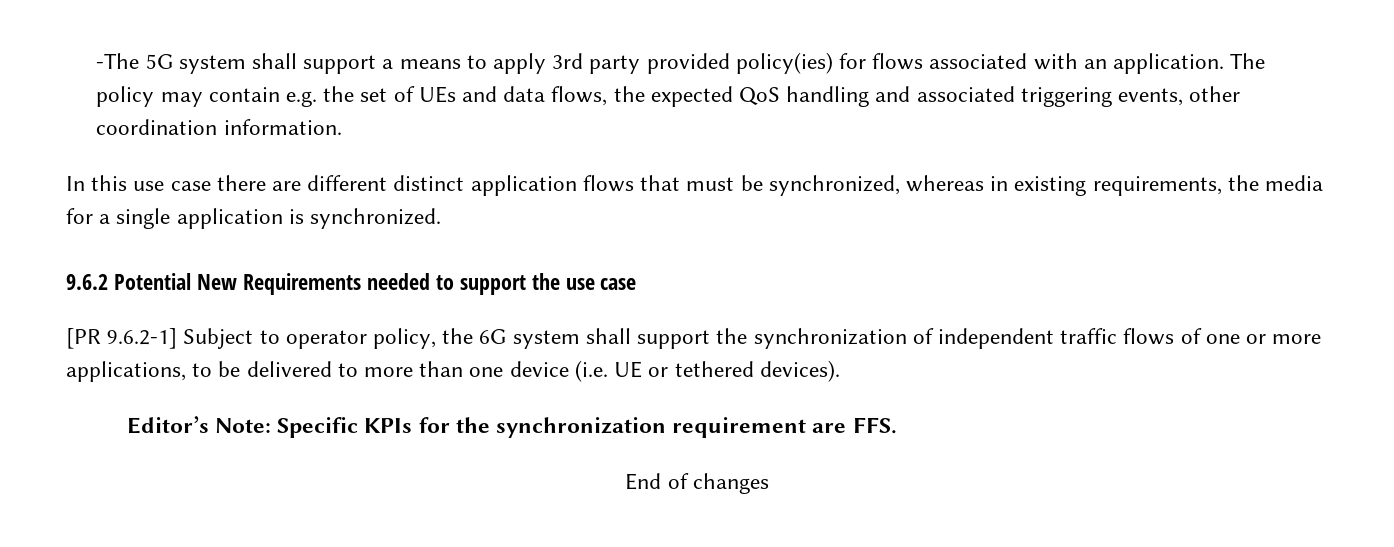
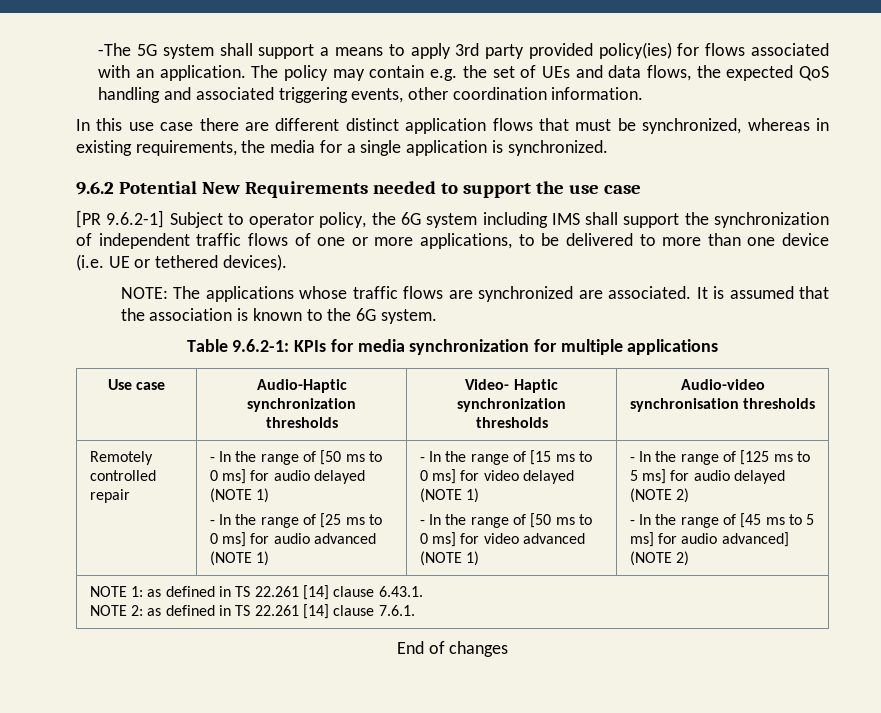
(580, 339) none -> [482,212,580,228] including IMS
[126,416,897,438] Editor’s Note: Specific KPIs for the synchronization requirement are FFS. -> [120,286,830,302] [120,308,437,324] [186,339,719,355] [107,379,166,390] [256,379,347,393] [247,398,356,412] [265,417,338,428] [465,379,558,393] [457,398,566,412] [475,417,548,428] [680,379,765,390] [629,398,816,412] [89,451,153,465] [89,470,156,481] [89,489,130,503] [209,450,382,465] [209,469,365,484] [209,488,269,503] [209,513,382,528] [209,532,376,547] [209,551,269,566] [419,450,592,465] [419,469,574,484] [419,488,479,503] [419,513,592,528] [419,532,585,547] [419,551,479,566] [629,450,810,465] [629,469,785,484] [629,488,689,503] [629,513,815,528] [629,532,789,547] [629,551,689,566] [89,585,423,600] [89,604,415,619] NOTE: The applications whose traffic flows are synchronized are associated. It is assumed that the association is known to the 6G system. // Table 9.6.2-1: KPIs for media synchronization for multiple applications // Use case | Audio-Haptic synchronization thresholds | Video- Haptic synchronization thresholds | Audio-video synchronisation thresholds // Remotely controlled repair | - In the range of [50 ms to 0 ms] for audio delayed (NOTE 1) // - In the range of [25 ms to 0 ms] for audio advanced (NOTE 1) | - In the range of [15 ms to 0 ms] for video delayed (NOTE 1) // - In the range of [50 ms to 0 ms] for video advanced (NOTE 1) | - In the range of [125 ms to 5 ms] for audio delayed (NOTE 2) // - In the range of [45 ms to 5 ms] for audio advanced] (NOTE 2) // NOTE 1: as defined in TS 22.261 [14] clause 6.43.1. // NOTE 2: as defined in TS 22.261 [14] clause 7.6.1.

